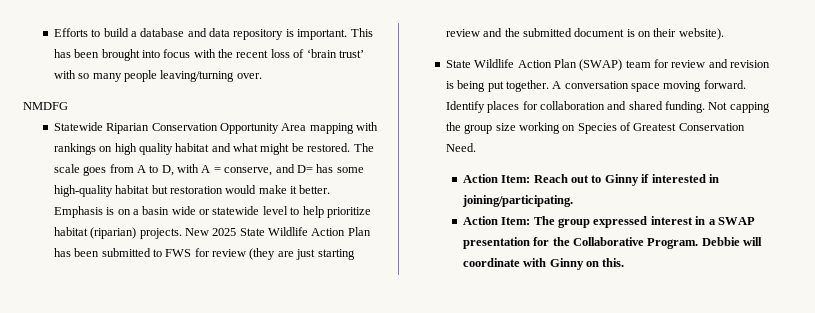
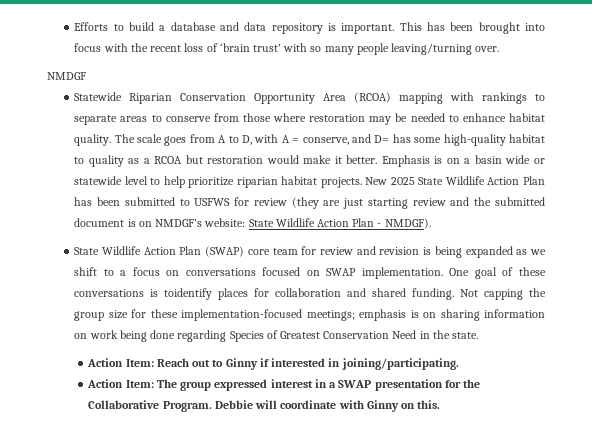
[23,102,68,110] NMDFG -> [47,72,86,80] NMDGF
(307, 127) none -> [354,92,392,103] (RCOA)
[99,143,351,155] on high quality habitat and what might be restored. -> [535,94,545,101] [74,113,545,125] [74,134,112,146] to separate areas to conserve from those where restoration may be needed to enhance habitat quality.
(150, 189) none -> [74,155,183,167] to quality as a RCOA
[53,227,137,239] habitat (riparian) -> [236,176,318,188] riparian habitat
[165,249,192,257] FWS -> [194,198,231,206] USFWS
[653,28,724,40] their website). -> [155,218,431,229] NMDGF’s website: State Wildlife Action Plan - NMDGF).
(623, 65) none -> [247,249,270,255] core
[487,80,746,92] [445,101,485,113] put together. A conversation space moving forward. Identify -> [465,246,546,258] [74,267,546,279] [74,288,213,300] expanded as we shift to a focus on conversations focused on SWAP implementation. One goal of these conversations is toidentify
[518,122,745,134] [445,143,476,152] working on Species of Greatest Conservation Need. -> [131,309,546,321] [74,330,479,342] for these implementation-focused meetings; emphasis is on sharing information on work being done regarding Species of Greatest Conservation Need in the state.

